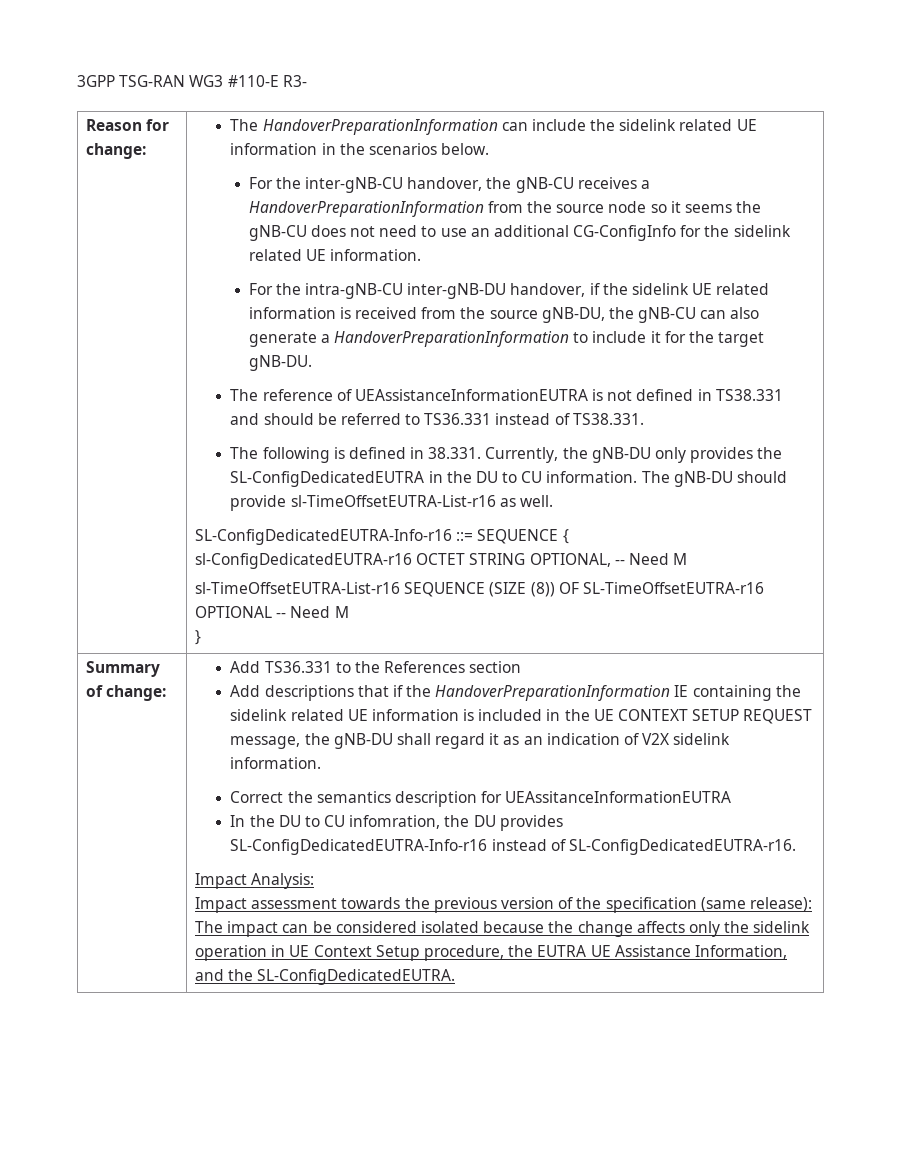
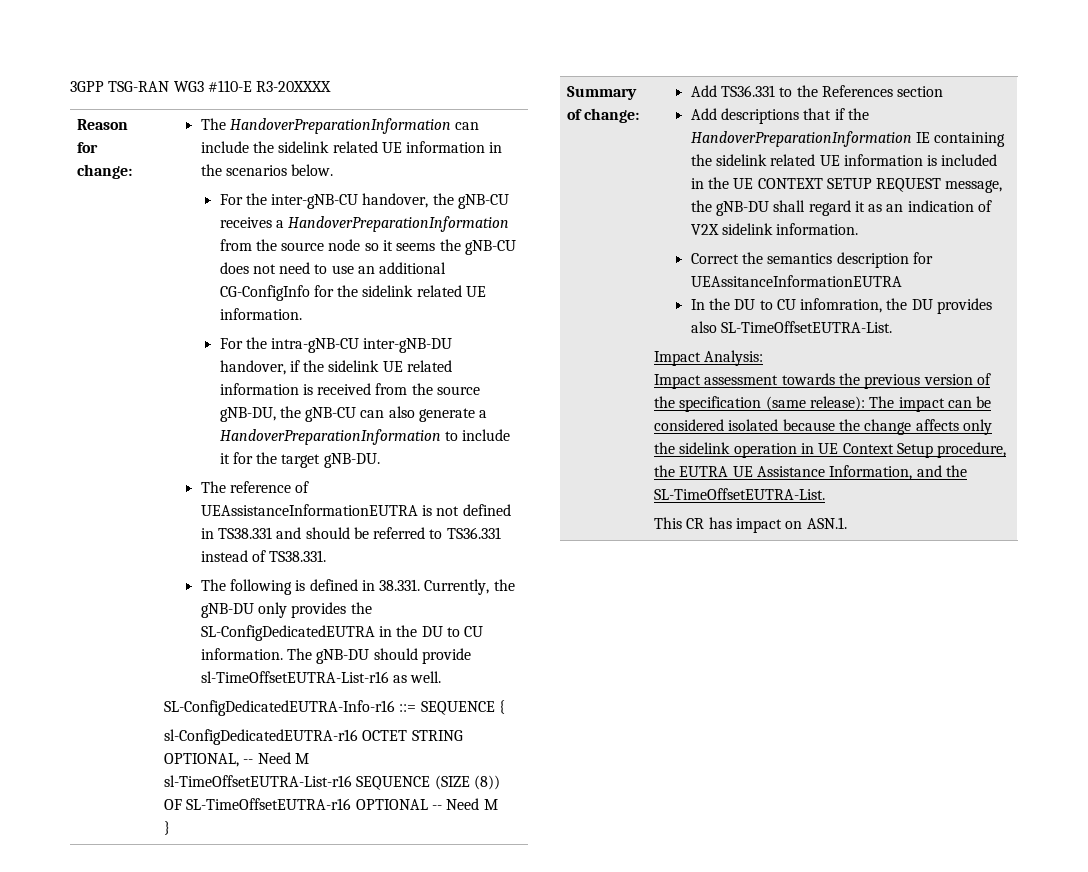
[282,75,307,87] R3- -> [256,81,332,92] R3-20XXXX
[230,839,796,855] SL-ConfigDedicatedEUTRA-Info-r16 instead of SL-ConfigDedicatedEUTRA-r16. -> [690,321,892,333] also SL-TimeOffsetEUTRA-List.
[257,969,456,985] SL-ConfigDedicatedEUTRA. -> [654,488,826,500] [654,517,847,533] SL-TimeOffsetEUTRA-List. // This CR has impact on ASN.1.

